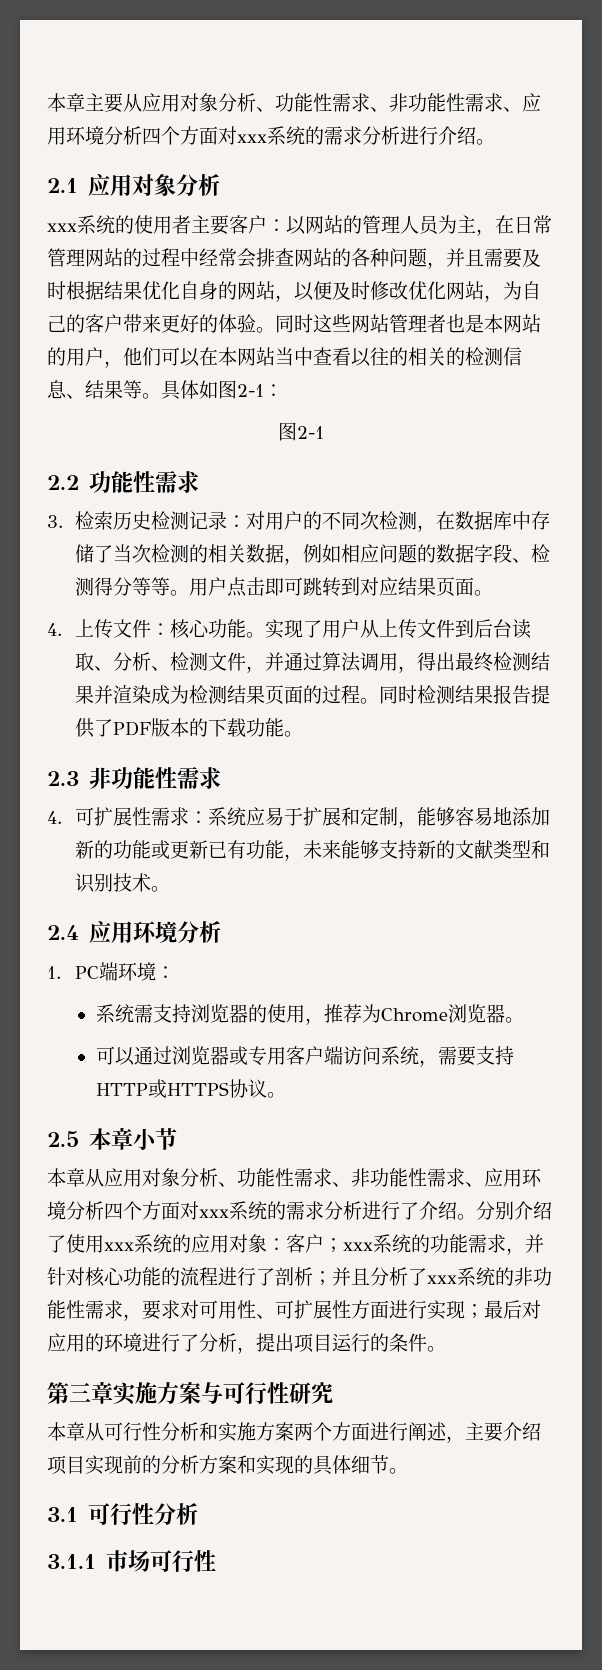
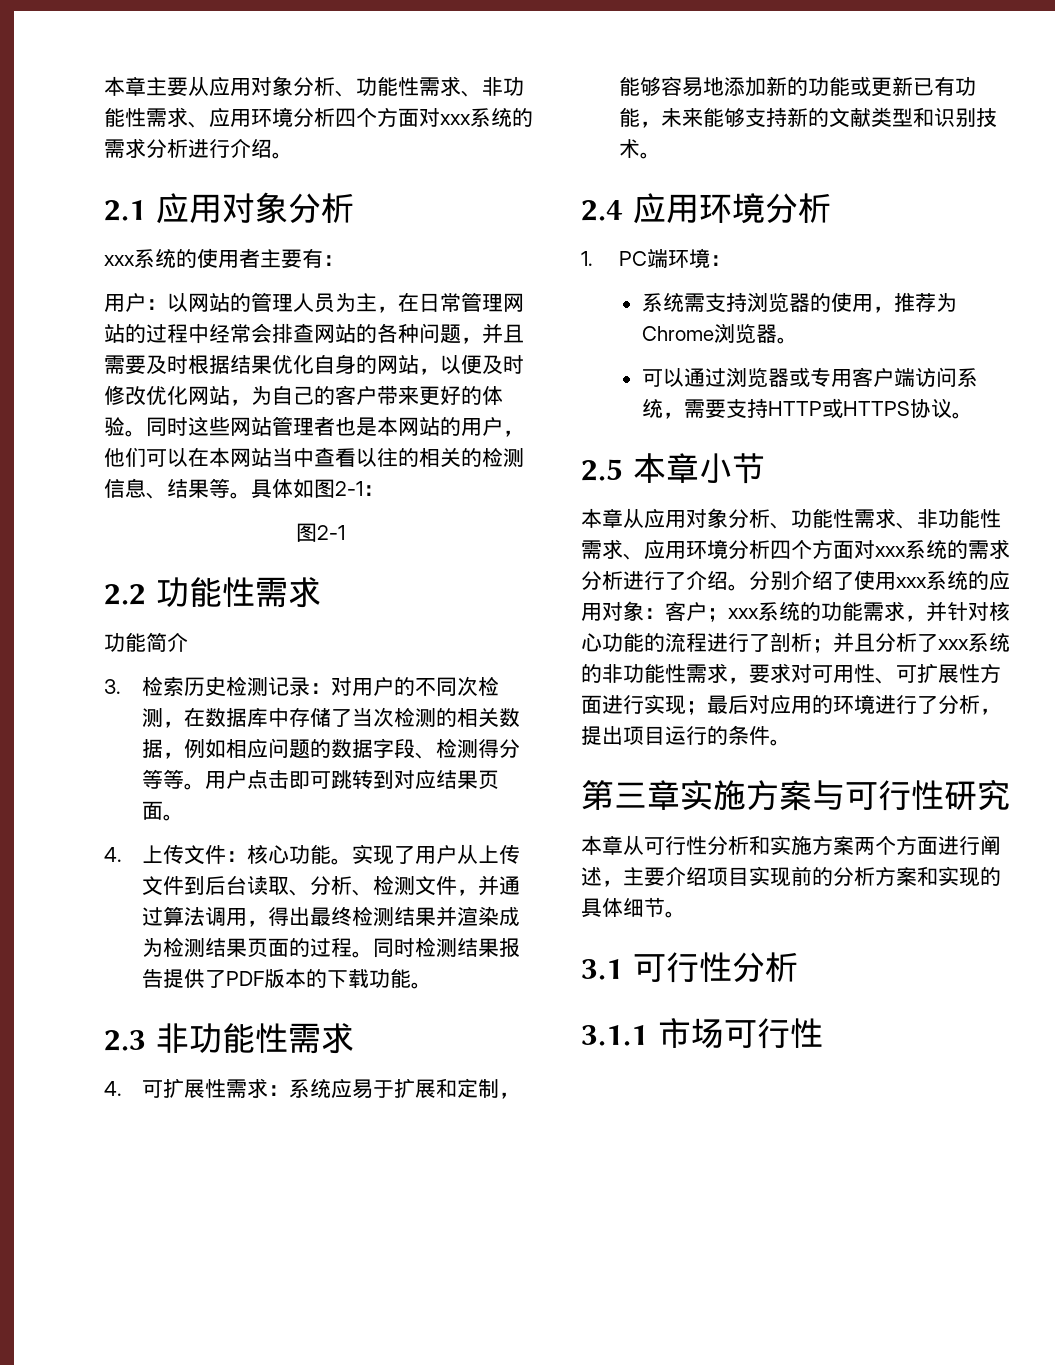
[229,215,248,234] 客 -> [302,248,344,268] [104,294,125,312] 有： // 用
(199, 482) none -> [104,632,188,652] // 功能简介

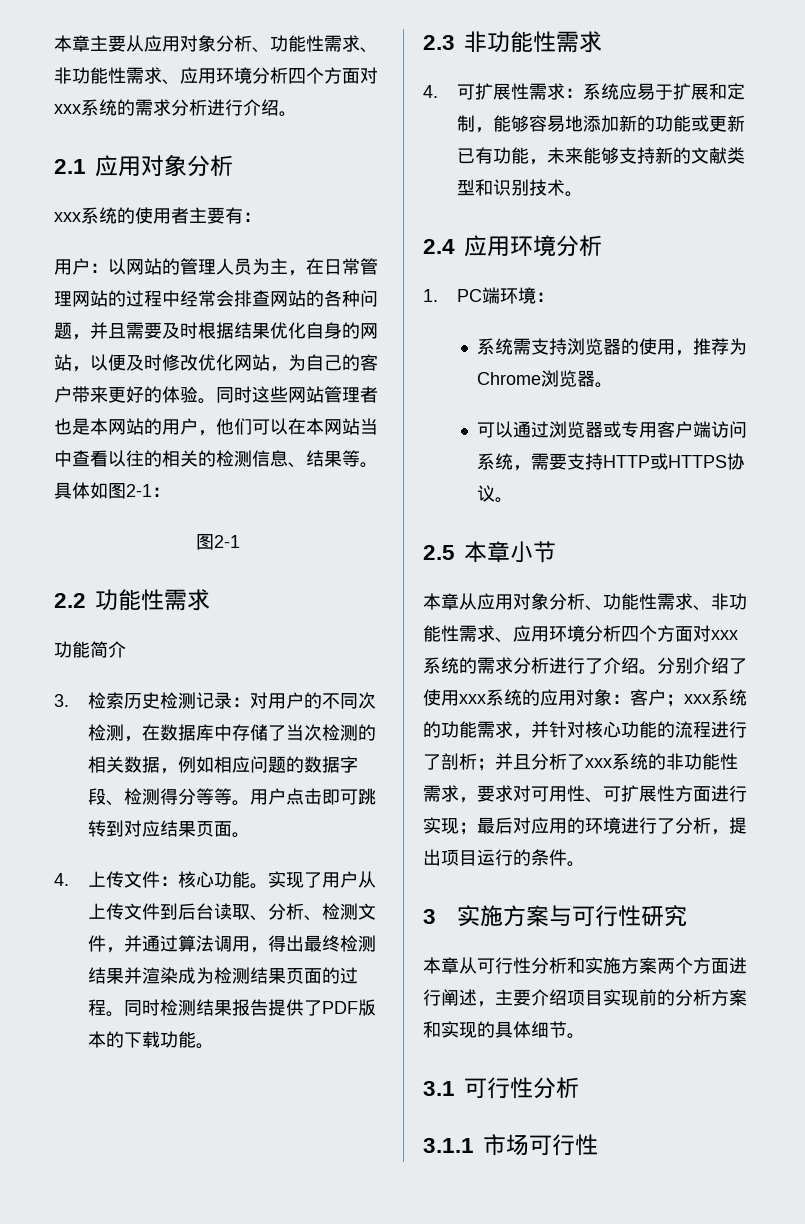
[581,780,680,810] 第三章 -> [423,909,436,924] 3

